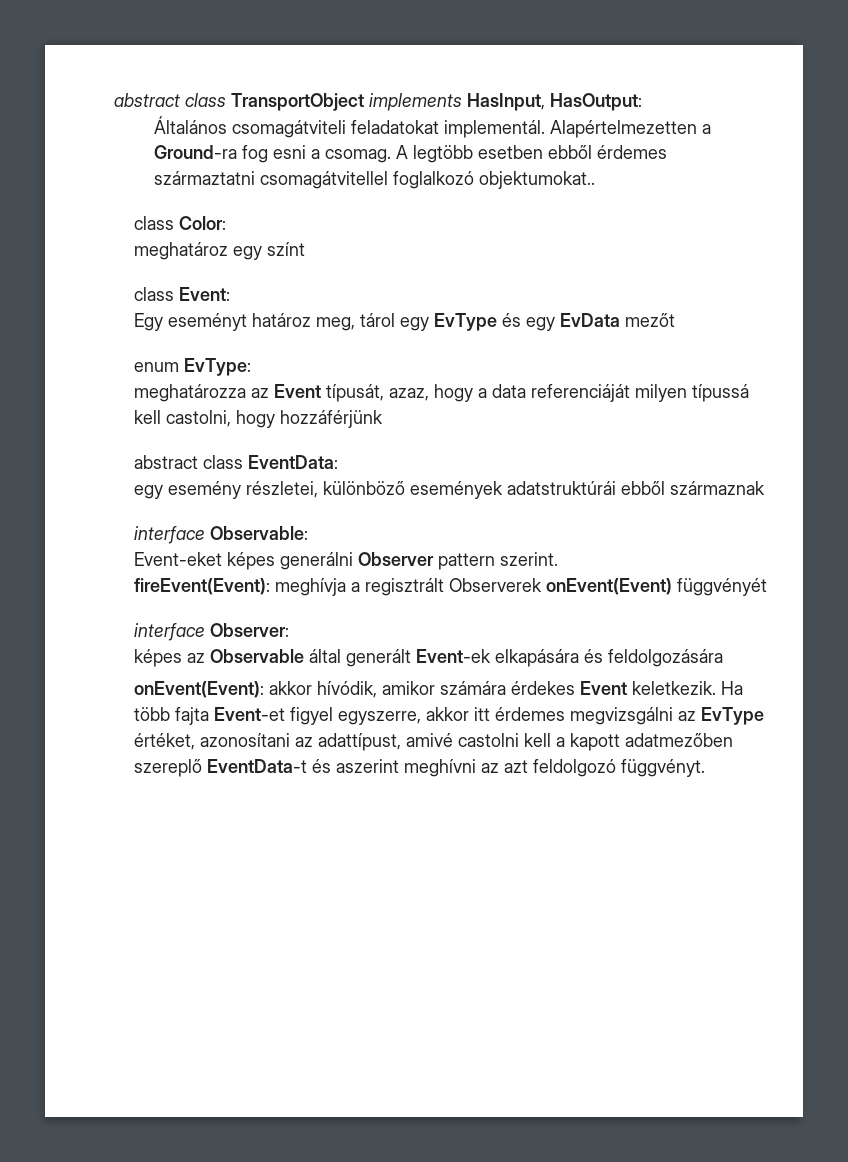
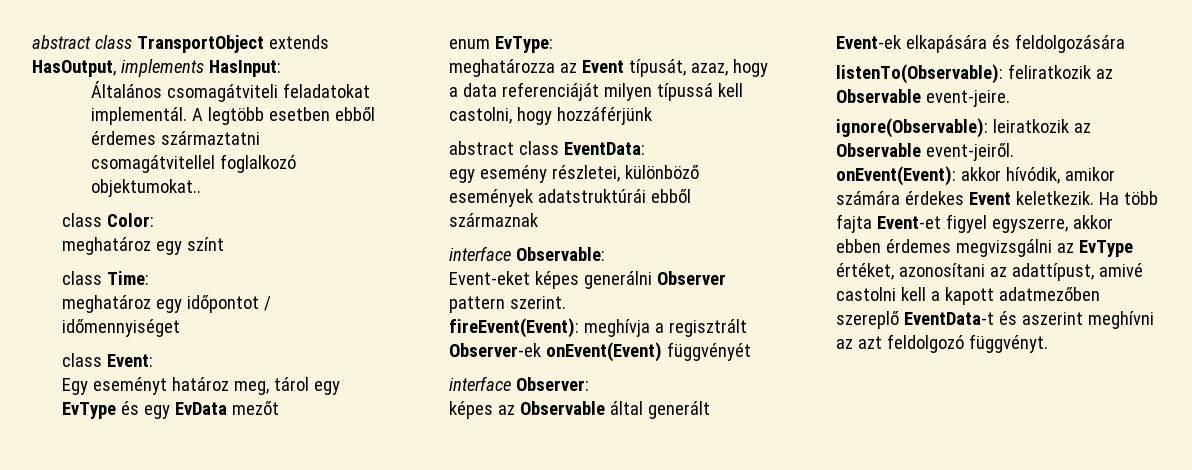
[369,93,642,111] implements HasInput, HasOutput: -> [268,35,329,49] [32,59,281,77] extends HasOutput, implements HasInput:
[549,120,711,138] [153,145,391,163] Alapértelmezetten a Ground-ra fog esni a csomag. -> (188, 116) none
(305, 249) none -> [61,271,149,285] [61,295,271,313] [61,319,180,337] // class Time: // meghatároz egy időpontot / időmennyiséget
[448,578,542,592] Observerek -> [448,343,541,357] Observer-ek
(723, 658) none -> [835,64,1113,84] [835,89,1010,107] [835,118,1091,138] [835,143,1014,161] // listenTo(Observable): feliratkozik az Observable event-jeire. // ignore(Observable): leiratkozik az Observable event-jeiről.
[473,707,490,721] itt -> [835,239,881,253] ebben

